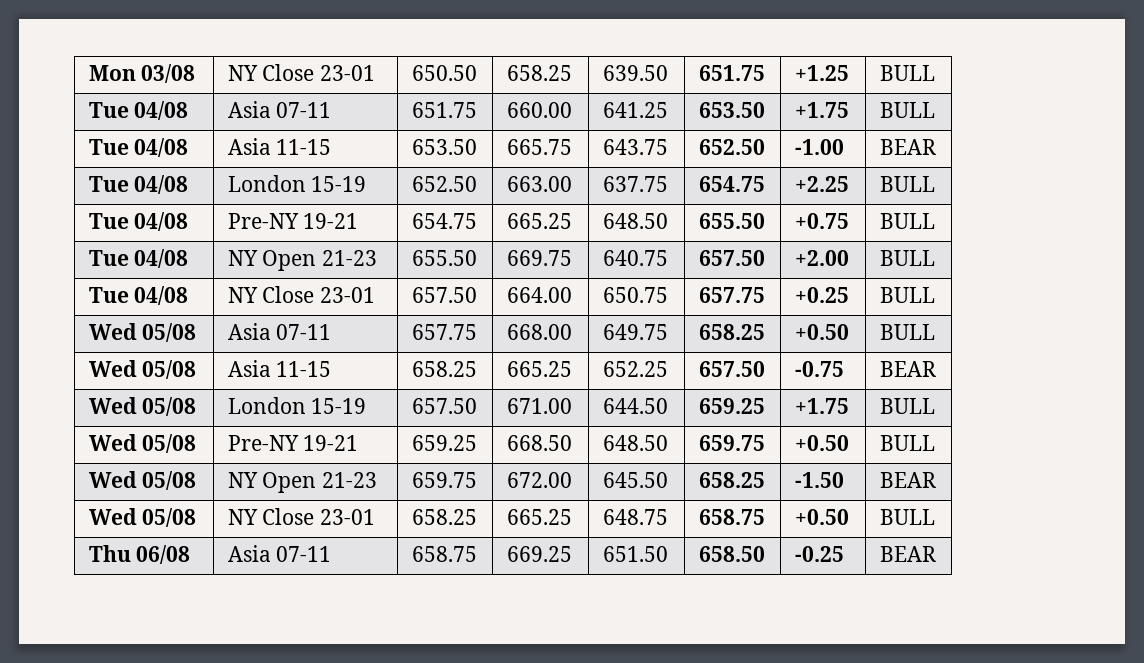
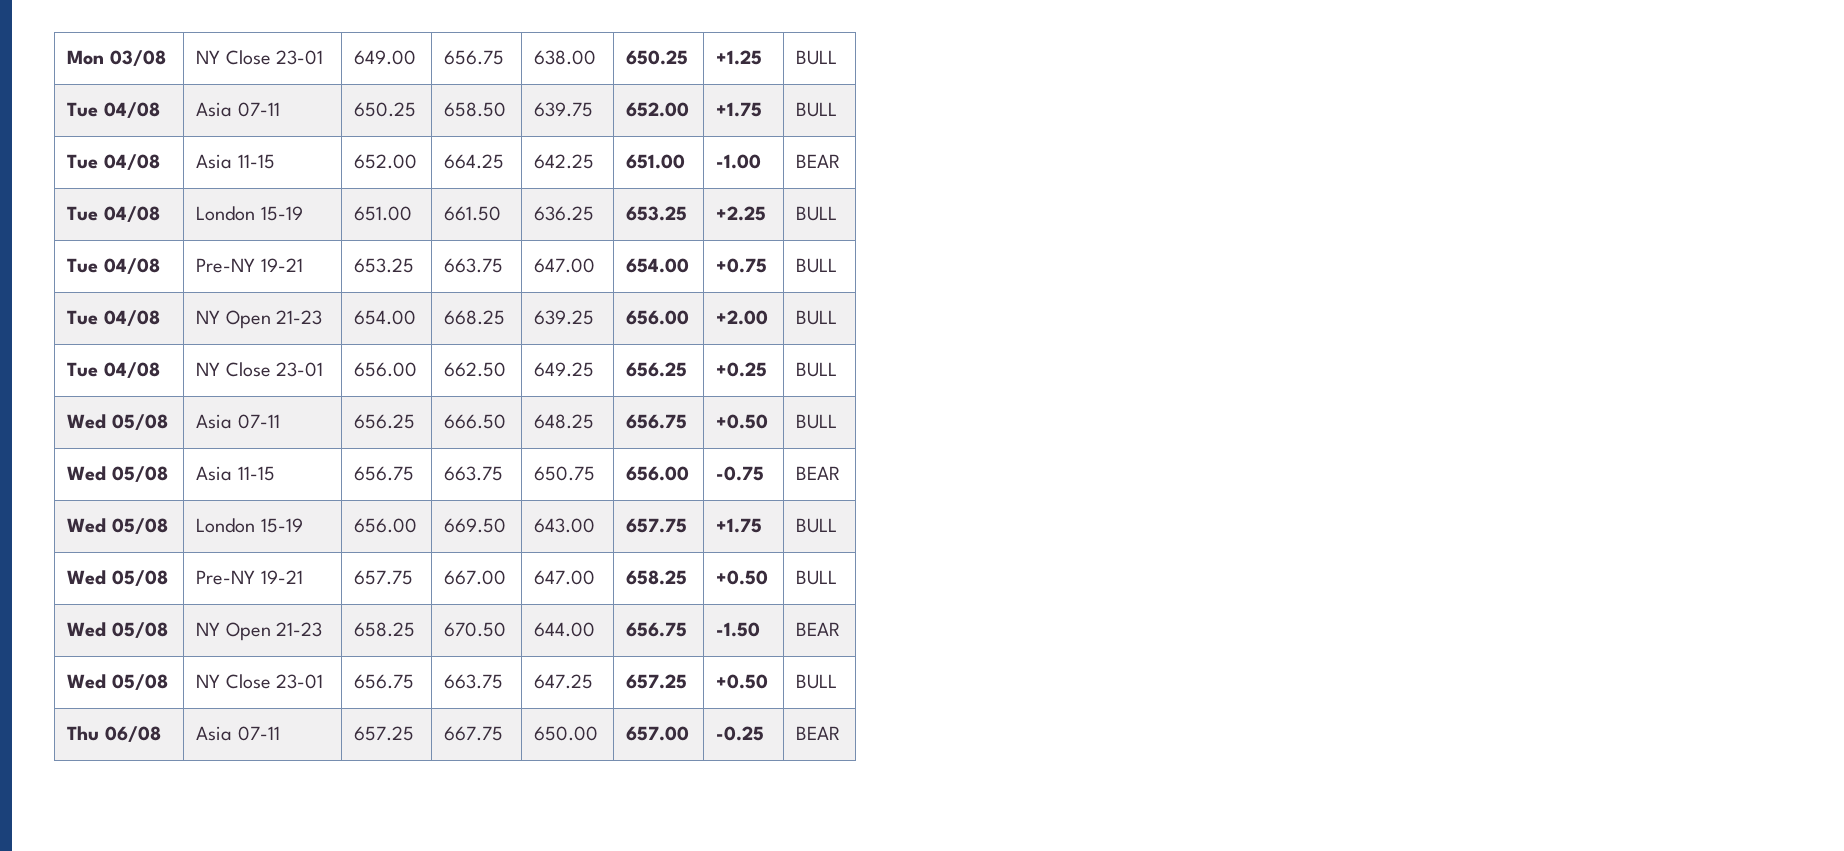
[411,65,477,81] [506,65,572,81] [602,65,668,81] [698,65,765,81] 650.50 | 658.25 | 639.50 | 651.75 -> [354,50,417,65] [444,50,505,65] [534,50,597,65] [626,50,689,65] 649.00 | 656.75 | 638.00 | 650.25
[411,102,477,118] [506,102,572,118] [602,102,668,118] [698,102,765,118] 651.75 | 660.00 | 641.25 | 653.50 -> [354,102,417,117] [444,102,507,117] [534,102,594,117] [626,102,690,117] 650.25 | 658.50 | 639.75 | 652.00
[411,139,477,155] [506,139,572,155] [602,139,668,155] [698,139,765,155] 653.50 | 665.75 | 643.75 | 652.50 -> [354,154,418,169] [444,154,505,169] [534,154,595,169] [626,154,686,169] 652.00 | 664.25 | 642.25 | 651.00
[411,176,477,192] [506,176,572,192] [602,176,668,192] [698,176,765,192] 652.50 | 663.00 | 637.75 | 654.75 -> [354,206,413,221] [444,206,502,221] [534,206,595,221] [626,206,688,221] 651.00 | 661.50 | 636.25 | 653.25
[411,213,477,229] [506,213,572,229] [602,213,668,229] [698,213,765,229] 654.75 | 665.25 | 648.50 | 655.50 -> [354,258,415,273] [444,258,504,273] [534,258,596,273] [626,258,690,273] 653.25 | 663.75 | 647.00 | 654.00
[411,250,477,266] [506,250,572,266] [602,250,668,266] [698,250,765,266] 655.50 | 669.75 | 640.75 | 657.50 -> [354,310,417,325] [444,310,506,325] [534,310,595,325] [626,310,690,325] 654.00 | 668.25 | 639.25 | 656.00
[411,287,477,303] [506,287,572,303] [602,287,668,303] [698,287,765,303] 657.50 | 664.00 | 650.75 | 657.75 -> [354,362,418,377] [444,362,507,377] [534,362,595,377] [626,362,688,377] 656.00 | 662.50 | 649.25 | 656.25
[411,324,477,340] [506,324,572,340] [602,324,668,340] [698,324,765,340] 657.75 | 668.00 | 649.75 | 658.25 -> [354,414,416,429] [444,414,507,429] [534,414,595,429] [626,414,688,429] 656.25 | 666.50 | 648.25 | 656.75
[411,361,477,377] [506,361,572,377] [602,361,668,377] [698,361,765,377] 658.25 | 665.25 | 652.25 | 657.50 -> [354,466,415,481] [444,466,504,481] [534,466,596,481] [626,466,690,481] 656.75 | 663.75 | 650.75 | 656.00
[411,398,477,414] [506,398,572,414] [602,398,668,414] [698,398,765,414] 657.50 | 671.00 | 644.50 | 659.25 -> [354,518,418,533] [444,518,507,533] [534,518,596,533] [626,518,688,533] 656.00 | 669.50 | 643.00 | 657.75
[411,435,477,451] [506,435,572,451] [602,435,668,451] [698,435,765,451] 659.25 | 668.50 | 648.50 | 659.75 -> [354,570,414,585] [444,570,507,585] [534,570,596,585] [626,570,688,585] 657.75 | 667.00 | 647.00 | 658.25
[411,472,477,488] [506,472,572,488] [602,472,668,488] [698,472,765,488] 659.75 | 672.00 | 645.50 | 658.25 -> [354,622,416,637] [444,622,507,637] [534,622,596,637] [626,622,688,637] 658.25 | 670.50 | 644.00 | 656.75
[411,509,477,525] [506,509,572,525] [602,509,668,525] [698,509,765,525] 658.25 | 665.25 | 648.75 | 658.75 -> [354,674,415,689] [444,674,504,689] [534,674,594,689] [626,674,688,689] 656.75 | 663.75 | 647.25 | 657.25
[411,546,477,562] [506,546,572,562] [602,546,668,562] [698,546,765,562] 658.75 | 669.25 | 651.50 | 658.50 -> [354,726,415,741] [444,726,504,741] [534,726,599,741] [626,726,690,741] 657.25 | 667.75 | 650.00 | 657.00

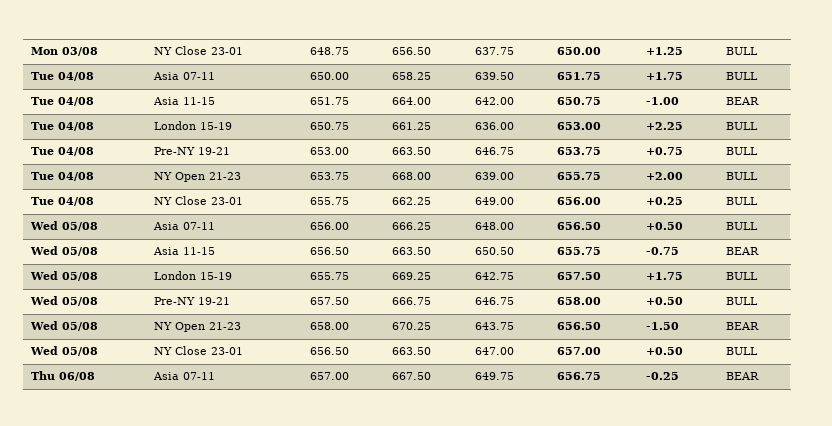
[354,50,417,65] [444,50,505,65] [534,50,597,65] [626,50,689,65] 649.00 | 656.75 | 638.00 | 650.25 -> [309,47,349,55] [391,47,431,55] [474,47,514,55] [556,47,601,55] 648.75 | 656.50 | 637.75 | 650.00
[354,102,417,117] [444,102,507,117] [534,102,594,117] [626,102,690,117] 650.25 | 658.50 | 639.75 | 652.00 -> [309,72,349,80] [391,72,431,80] [474,72,514,80] [556,72,601,80] 650.00 | 658.25 | 639.50 | 651.75
[354,154,418,169] [444,154,505,169] [534,154,595,169] [626,154,686,169] 652.00 | 664.25 | 642.25 | 651.00 -> [309,97,349,105] [391,97,431,105] [474,97,514,105] [556,97,601,105] 651.75 | 664.00 | 642.00 | 650.75
[354,206,413,221] [444,206,502,221] [534,206,595,221] [626,206,688,221] 651.00 | 661.50 | 636.25 | 653.25 -> [309,122,349,130] [391,122,431,130] [474,122,514,130] [556,122,601,130] 650.75 | 661.25 | 636.00 | 653.00
[354,258,415,273] [444,258,504,273] [534,258,596,273] [626,258,690,273] 653.25 | 663.75 | 647.00 | 654.00 -> [309,147,349,155] [391,147,431,155] [474,147,514,155] [556,147,601,155] 653.00 | 663.50 | 646.75 | 653.75
[354,310,417,325] [444,310,506,325] [534,310,595,325] [626,310,690,325] 654.00 | 668.25 | 639.25 | 656.00 -> [309,172,349,180] [391,172,431,180] [474,172,514,180] [556,172,601,180] 653.75 | 668.00 | 639.00 | 655.75
[354,362,418,377] [444,362,507,377] [534,362,595,377] [626,362,688,377] 656.00 | 662.50 | 649.25 | 656.25 -> [309,197,349,205] [391,197,431,205] [474,197,514,205] [556,197,601,205] 655.75 | 662.25 | 649.00 | 656.00
[354,414,416,429] [444,414,507,429] [534,414,595,429] [626,414,688,429] 656.25 | 666.50 | 648.25 | 656.75 -> [309,222,349,230] [391,222,431,230] [474,222,514,230] [556,222,601,230] 656.00 | 666.25 | 648.00 | 656.50
[354,466,415,481] [444,466,504,481] [534,466,596,481] [626,466,690,481] 656.75 | 663.75 | 650.75 | 656.00 -> [309,247,349,255] [391,247,431,255] [474,247,514,255] [556,247,601,255] 656.50 | 663.50 | 650.50 | 655.75
[354,518,418,533] [444,518,507,533] [534,518,596,533] [626,518,688,533] 656.00 | 669.50 | 643.00 | 657.75 -> [309,272,349,280] [391,272,431,280] [474,272,514,280] [556,272,601,280] 655.75 | 669.25 | 642.75 | 657.50
[354,570,414,585] [444,570,507,585] [534,570,596,585] [626,570,688,585] 657.75 | 667.00 | 647.00 | 658.25 -> [309,297,349,305] [391,297,431,305] [474,297,514,305] [556,297,601,305] 657.50 | 666.75 | 646.75 | 658.00
[354,622,416,637] [444,622,507,637] [534,622,596,637] [626,622,688,637] 658.25 | 670.50 | 644.00 | 656.75 -> [309,322,349,330] [391,322,431,330] [474,322,514,330] [556,322,601,330] 658.00 | 670.25 | 643.75 | 656.50
[354,674,415,689] [444,674,504,689] [534,674,594,689] [626,674,688,689] 656.75 | 663.75 | 647.25 | 657.25 -> [309,347,349,355] [391,347,431,355] [474,347,514,355] [556,347,601,355] 656.50 | 663.50 | 647.00 | 657.00
[354,726,415,741] [444,726,504,741] [534,726,599,741] [626,726,690,741] 657.25 | 667.75 | 650.00 | 657.00 -> [309,372,349,380] [391,372,431,380] [474,372,514,380] [556,372,601,380] 657.00 | 667.50 | 649.75 | 656.75

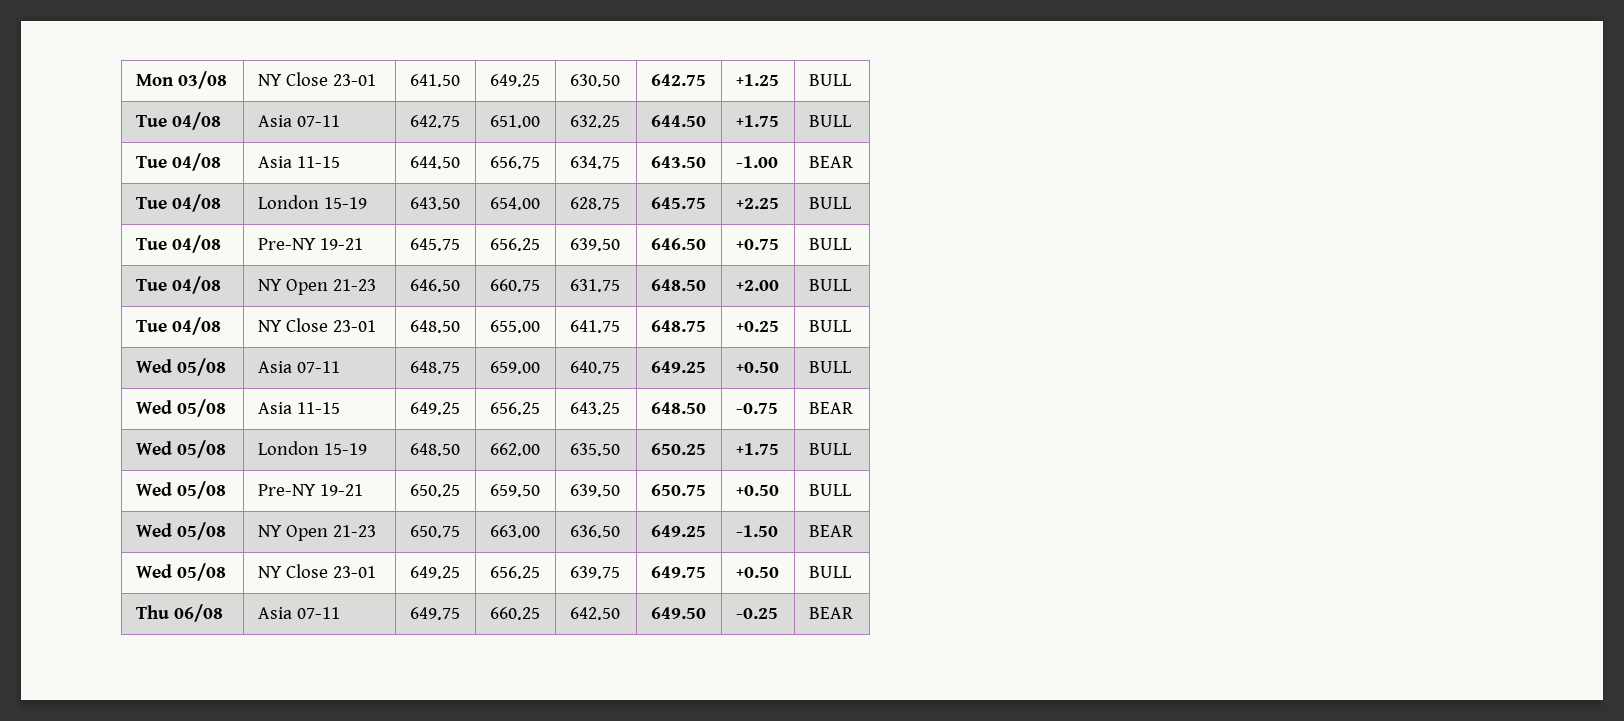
[309,47,349,55] [391,47,431,55] [474,47,514,55] [556,47,601,55] 648.75 | 656.50 | 637.75 | 650.00 -> [409,74,460,87] [489,74,540,87] [569,74,620,87] [650,74,706,86] 641.50 | 649.25 | 630.50 | 642.75
[309,72,349,80] [391,72,431,80] [474,72,514,80] [556,72,601,80] 650.00 | 658.25 | 639.50 | 651.75 -> [409,115,460,128] [489,115,540,128] [569,115,620,128] [650,115,706,127] 642.75 | 651.00 | 632.25 | 644.50
[309,97,349,105] [391,97,431,105] [474,97,514,105] [556,97,601,105] 651.75 | 664.00 | 642.00 | 650.75 -> [409,156,460,169] [489,156,540,169] [569,156,620,169] [650,156,706,168] 644.50 | 656.75 | 634.75 | 643.50
[309,122,349,130] [391,122,431,130] [474,122,514,130] [556,122,601,130] 650.75 | 661.25 | 636.00 | 653.00 -> [409,197,460,210] [489,197,540,210] [569,197,620,210] [650,197,706,209] 643.50 | 654.00 | 628.75 | 645.75
[309,147,349,155] [391,147,431,155] [474,147,514,155] [556,147,601,155] 653.00 | 663.50 | 646.75 | 653.75 -> [409,238,460,251] [489,238,540,251] [569,238,620,251] [650,238,706,250] 645.75 | 656.25 | 639.50 | 646.50
[309,172,349,180] [391,172,431,180] [474,172,514,180] [556,172,601,180] 653.75 | 668.00 | 639.00 | 655.75 -> [409,279,460,292] [489,279,540,292] [569,279,620,292] [650,279,706,291] 646.50 | 660.75 | 631.75 | 648.50
[309,197,349,205] [391,197,431,205] [474,197,514,205] [556,197,601,205] 655.75 | 662.25 | 649.00 | 656.00 -> [409,320,460,333] [489,320,540,333] [569,320,620,333] [650,320,706,332] 648.50 | 655.00 | 641.75 | 648.75
[309,222,349,230] [391,222,431,230] [474,222,514,230] [556,222,601,230] 656.00 | 666.25 | 648.00 | 656.50 -> [409,361,460,374] [489,361,540,374] [569,361,620,374] [650,361,706,373] 648.75 | 659.00 | 640.75 | 649.25
[309,247,349,255] [391,247,431,255] [474,247,514,255] [556,247,601,255] 656.50 | 663.50 | 650.50 | 655.75 -> [409,402,460,415] [489,402,540,415] [569,402,620,415] [650,402,706,414] 649.25 | 656.25 | 643.25 | 648.50
[309,272,349,280] [391,272,431,280] [474,272,514,280] [556,272,601,280] 655.75 | 669.25 | 642.75 | 657.50 -> [409,443,460,456] [489,443,540,456] [569,443,620,456] [650,443,706,455] 648.50 | 662.00 | 635.50 | 650.25
[309,297,349,305] [391,297,431,305] [474,297,514,305] [556,297,601,305] 657.50 | 666.75 | 646.75 | 658.00 -> [409,484,460,497] [489,484,540,497] [569,484,620,497] [650,484,706,496] 650.25 | 659.50 | 639.50 | 650.75
[309,322,349,330] [391,322,431,330] [474,322,514,330] [556,322,601,330] 658.00 | 670.25 | 643.75 | 656.50 -> [409,525,460,538] [489,525,540,538] [569,525,620,538] [650,525,706,537] 650.75 | 663.00 | 636.50 | 649.25
[309,347,349,355] [391,347,431,355] [474,347,514,355] [556,347,601,355] 656.50 | 663.50 | 647.00 | 657.00 -> [409,566,460,579] [489,566,540,579] [569,566,620,579] [650,566,706,578] 649.25 | 656.25 | 639.75 | 649.75
[309,372,349,380] [391,372,431,380] [474,372,514,380] [556,372,601,380] | 657.00 | 667.50 | 649.75 | 656.75 -> [409,607,460,620] [489,607,540,620] [569,607,620,620] [650,607,706,619] | 649.75 | 660.25 | 642.50 | 649.50

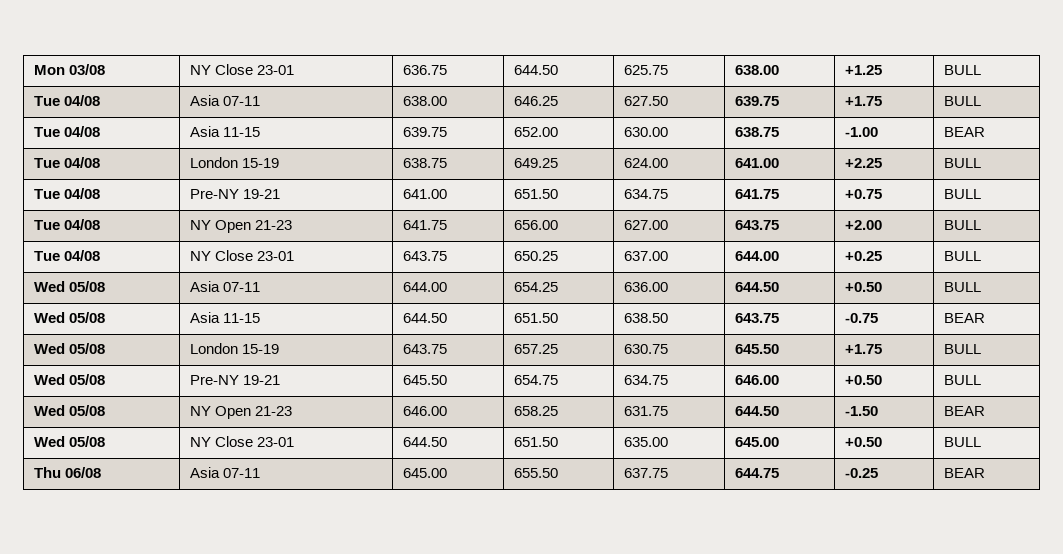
[409,74,460,87] [489,74,540,87] [569,74,620,87] [650,74,706,86] 641.50 | 649.25 | 630.50 | 642.75 -> [403,65,448,75] [514,65,559,75] [624,65,669,75] [735,65,780,75] 636.75 | 644.50 | 625.75 | 638.00
[409,115,460,128] [489,115,540,128] [569,115,620,128] [650,115,706,127] 642.75 | 651.00 | 632.25 | 644.50 -> [403,96,448,106] [514,96,559,106] [624,96,669,106] [735,96,780,106] 638.00 | 646.25 | 627.50 | 639.75
[409,156,460,169] [489,156,540,169] [569,156,620,169] [650,156,706,168] 644.50 | 656.75 | 634.75 | 643.50 -> [403,127,448,137] [514,127,559,137] [624,127,669,137] [735,127,780,137] 639.75 | 652.00 | 630.00 | 638.75
[409,197,460,210] [489,197,540,210] [569,197,620,210] [650,197,706,209] 643.50 | 654.00 | 628.75 | 645.75 -> [403,158,448,168] [514,158,559,168] [624,158,669,168] [735,158,780,168] 638.75 | 649.25 | 624.00 | 641.00
[409,238,460,251] [489,238,540,251] [569,238,620,251] [650,238,706,250] 645.75 | 656.25 | 639.50 | 646.50 -> [403,189,448,199] [514,189,559,199] [624,189,669,199] [735,189,780,199] 641.00 | 651.50 | 634.75 | 641.75
[409,279,460,292] [489,279,540,292] [569,279,620,292] [650,279,706,291] 646.50 | 660.75 | 631.75 | 648.50 -> [403,220,448,230] [514,220,559,230] [624,220,669,230] [735,220,780,230] 641.75 | 656.00 | 627.00 | 643.75
[409,320,460,333] [489,320,540,333] [569,320,620,333] [650,320,706,332] 648.50 | 655.00 | 641.75 | 648.75 -> [403,251,448,261] [514,251,559,261] [624,251,669,261] [735,251,780,261] 643.75 | 650.25 | 637.00 | 644.00
[409,361,460,374] [489,361,540,374] [569,361,620,374] [650,361,706,373] 648.75 | 659.00 | 640.75 | 649.25 -> [403,282,448,292] [514,282,559,292] [624,282,669,292] [735,282,780,292] 644.00 | 654.25 | 636.00 | 644.50
[409,402,460,415] [489,402,540,415] [569,402,620,415] [650,402,706,414] 649.25 | 656.25 | 643.25 | 648.50 -> [403,313,448,323] [514,313,559,323] [624,313,669,323] [735,313,780,323] 644.50 | 651.50 | 638.50 | 643.75
[409,443,460,456] [489,443,540,456] [569,443,620,456] [650,443,706,455] 648.50 | 662.00 | 635.50 | 650.25 -> [403,344,448,354] [514,344,559,354] [624,344,669,354] [735,344,780,354] 643.75 | 657.25 | 630.75 | 645.50
[409,484,460,497] [489,484,540,497] [569,484,620,497] [650,484,706,496] 650.25 | 659.50 | 639.50 | 650.75 -> [403,375,448,385] [514,375,559,385] [624,375,669,385] [735,375,780,385] 645.50 | 654.75 | 634.75 | 646.00
[409,525,460,538] [489,525,540,538] [569,525,620,538] [650,525,706,537] 650.75 | 663.00 | 636.50 | 649.25 -> [403,406,448,416] [514,406,559,416] [624,406,669,416] [735,406,780,416] 646.00 | 658.25 | 631.75 | 644.50
[409,566,460,579] [489,566,540,579] [569,566,620,579] [650,566,706,578] 649.25 | 656.25 | 639.75 | 649.75 -> [403,437,448,447] [514,437,559,447] [624,437,669,447] [735,437,780,447] 644.50 | 651.50 | 635.00 | 645.00
[409,607,460,620] [489,607,540,620] [569,607,620,620] [650,607,706,619] 649.75 | 660.25 | 642.50 | 649.50 -> [403,468,448,478] [514,468,559,478] [624,468,669,478] [735,468,780,478] 645.00 | 655.50 | 637.75 | 644.75

